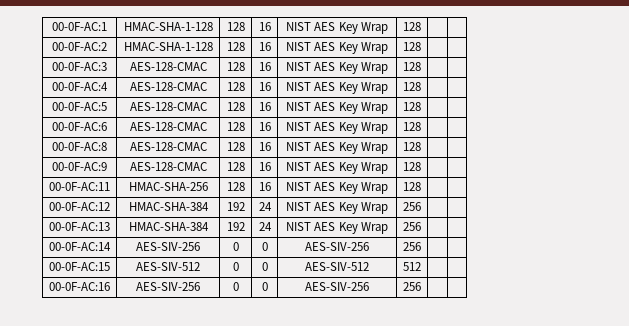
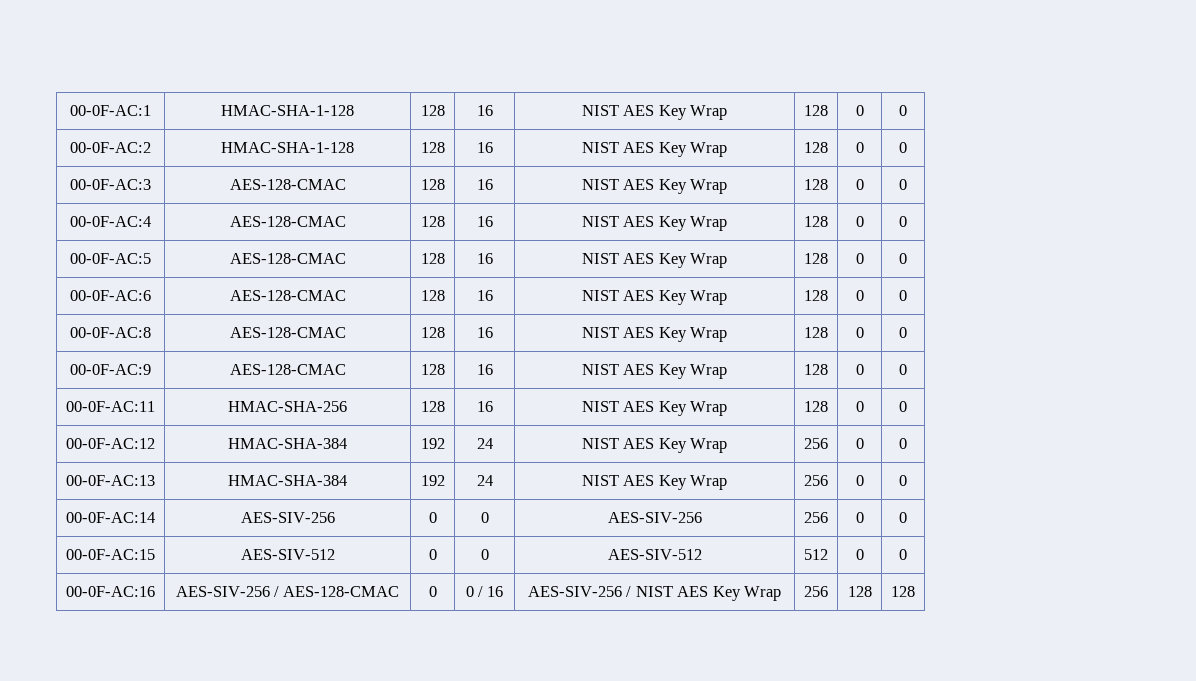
(421, 26) | -> [855,105,864,116] [899,105,907,116] 0 | 0
(421, 46) | -> [855,142,864,153] [899,142,907,153] 0 | 0
(421, 66) | -> [855,179,864,190] [899,179,907,190] 0 | 0
(421, 86) | -> [855,216,864,227] [899,216,907,227] 0 | 0
(421, 106) | -> [855,253,864,264] [899,253,907,264] 0 | 0
(421, 126) | -> [855,290,864,301] [899,290,907,301] 0 | 0
(421, 146) | -> [855,327,864,338] [899,327,907,338] 0 | 0
(421, 166) | -> [855,364,864,375] [899,364,907,375] 0 | 0
(421, 186) | -> [855,401,864,412] [899,401,907,412] 0 | 0
(421, 206) | -> [855,438,864,449] [899,438,907,449] 0 | 0
(421, 226) | -> [855,475,864,486] [899,475,907,486] 0 | 0
(421, 246) | -> [855,512,864,523] [899,512,907,523] 0 | 0
(421, 266) | -> [855,549,864,560] [899,549,907,560] 0 | 0
[232,282,239,291] [261,282,268,291] [305,282,369,291] [403,282,421,291] | 0 | 0 | AES-SIV-256 | 256 | | -> [274,586,400,597] [428,586,437,597] [465,586,504,597] [527,586,782,601] [804,586,828,597] [847,586,872,597] [891,586,915,597] / AES-128-CMAC | 0 | 0 / 16 | AES-SIV-256 / NIST AES Key Wrap | 256 | 128 | 128

